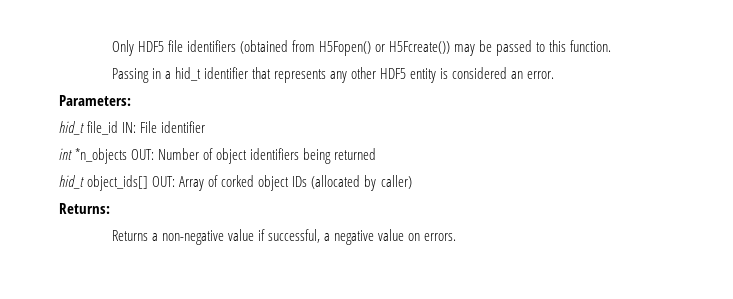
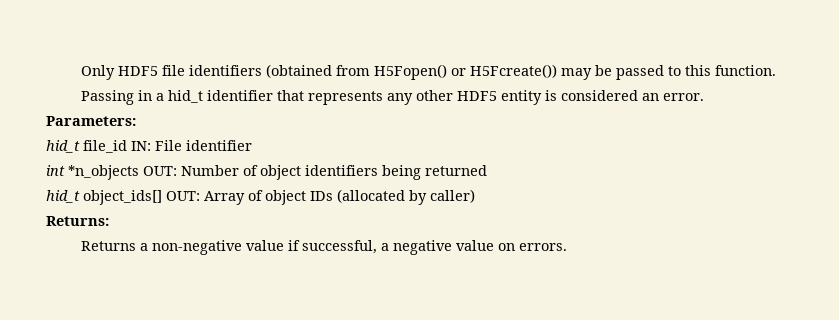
[221,175,255,187] corked -> (263, 195) none

